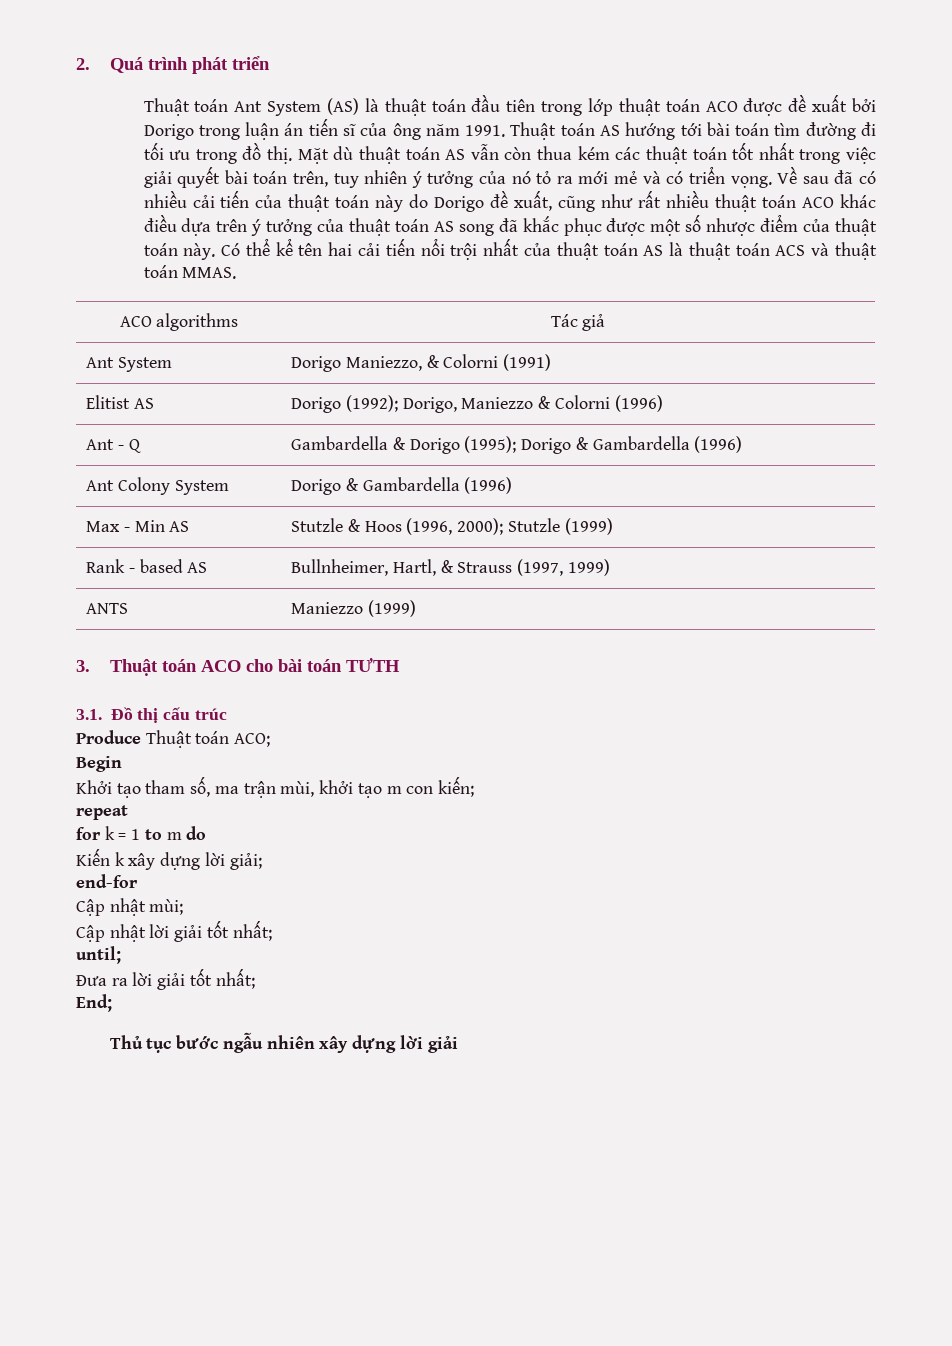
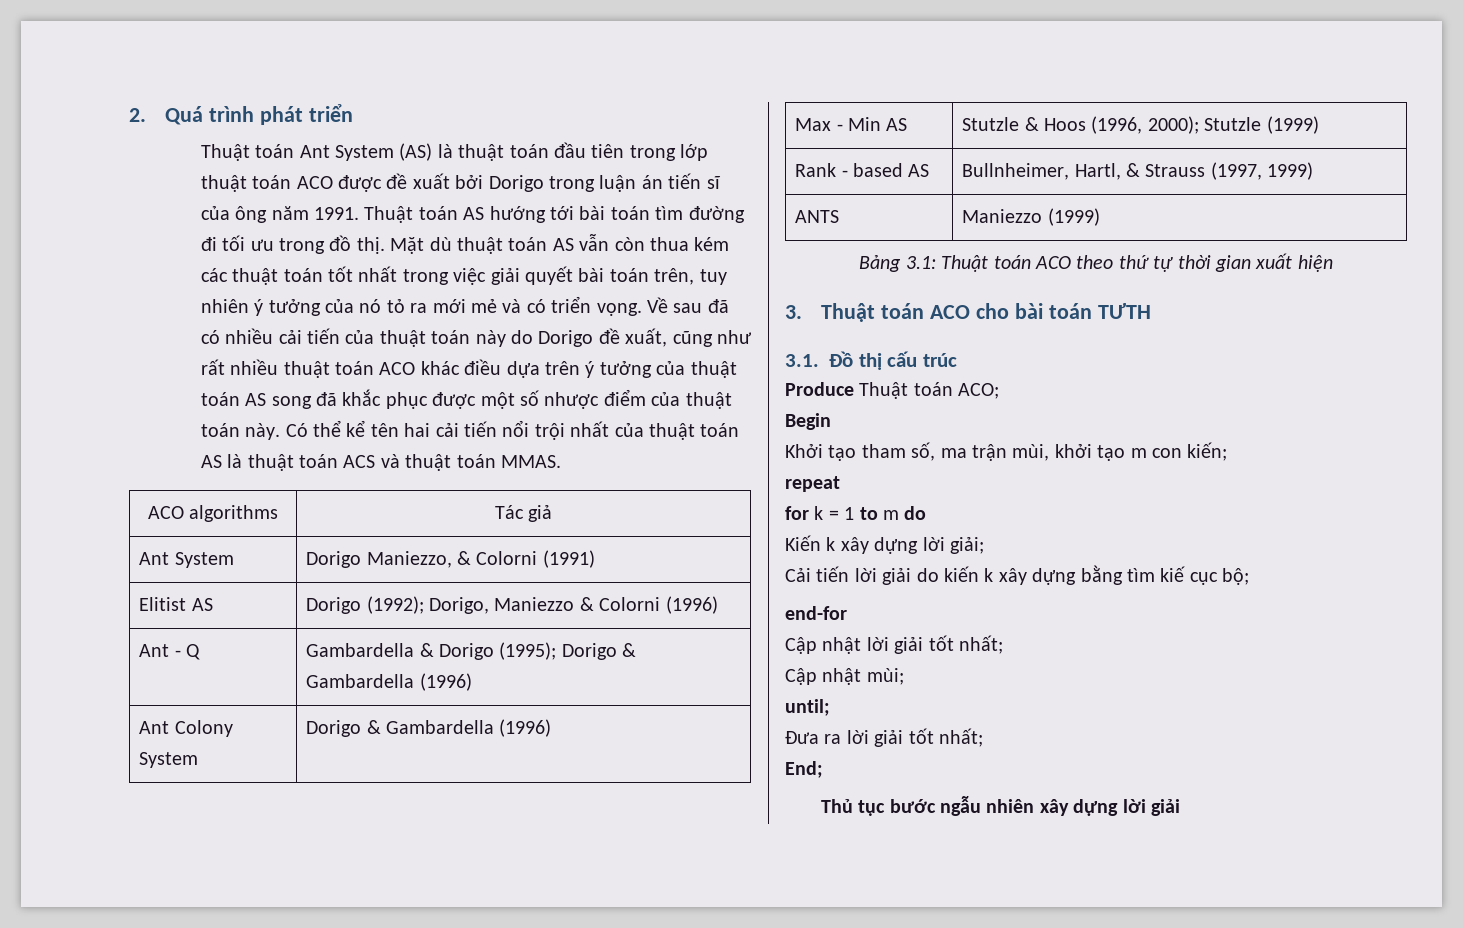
(416, 608) none -> [859,253,1333,272] // Bảng 3.1: Thuật toán ACO theo thứ tự thời gian xuất hiện
[76,874,138,888] [76,898,184,916] end-for // Cập nhật mùi; -> [785,565,1250,585] [785,606,847,620] Cải tiến lời giải do kiến k xây dựng bằng tìm kiế cục bộ; // end-for
(272, 930) none -> [785,668,904,685] // Cập nhật mùi;

